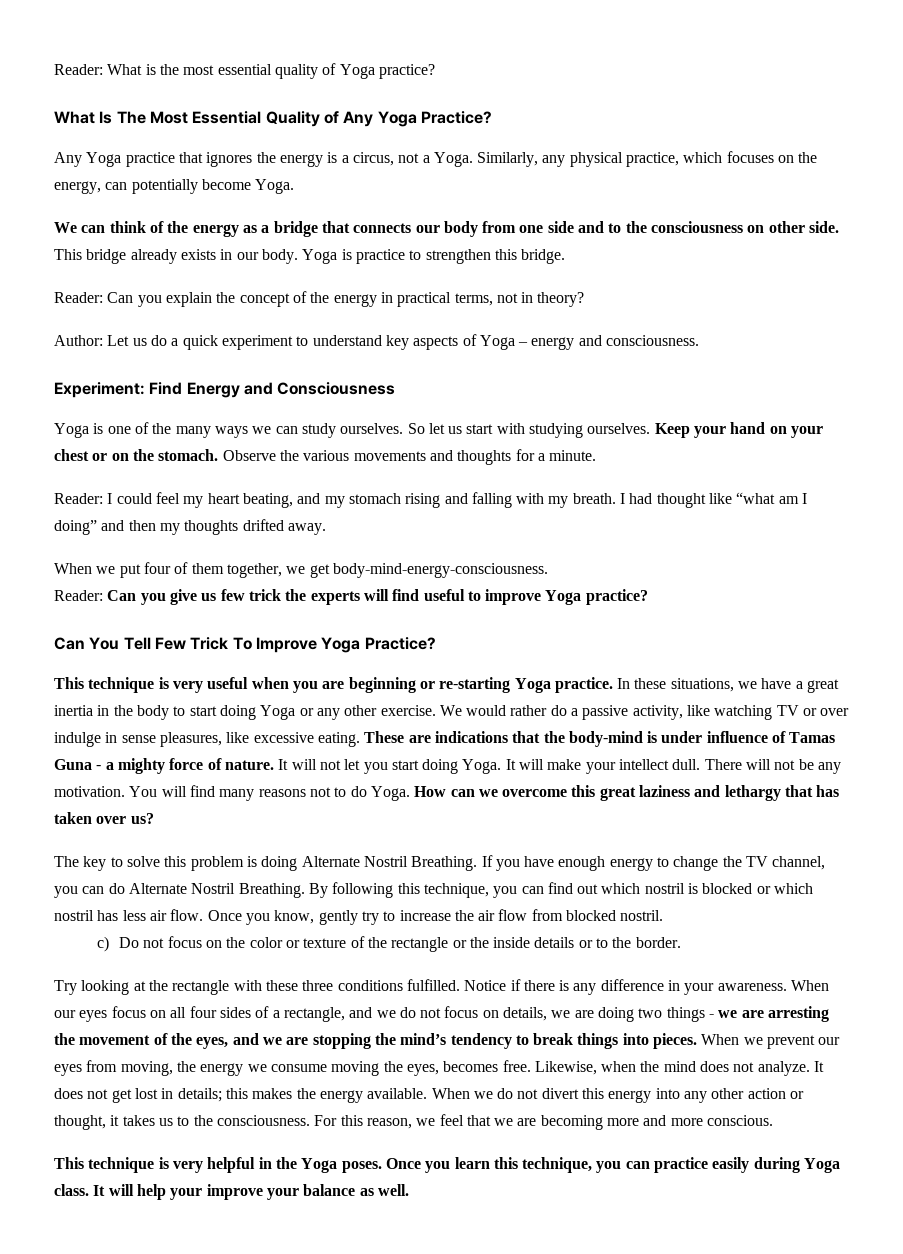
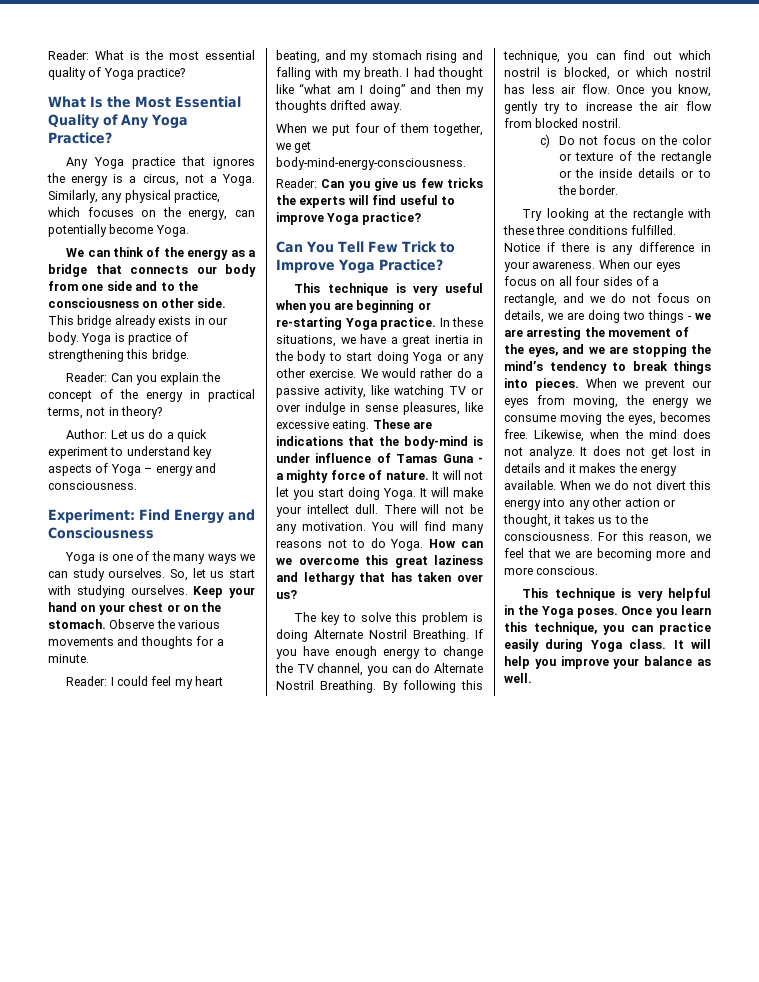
[116,111,146,124] The -> [107,96,131,108] the
[409,249,491,264] to strengthen -> [174,332,188,342] [48,349,124,362] of strengthening
[407,423,425,434] So -> [170,569,188,581] So,
[248,589,281,601] trick -> [447,178,483,188] tricks
[232,637,252,650] To -> [439,242,455,253] to
[702,883,753,894] blocked -> [564,67,610,80] blocked,
[177,1088,248,1102] details; this -> [504,463,576,473] details and it
[170,1188,203,1200] your -> [534,659,556,669] you

